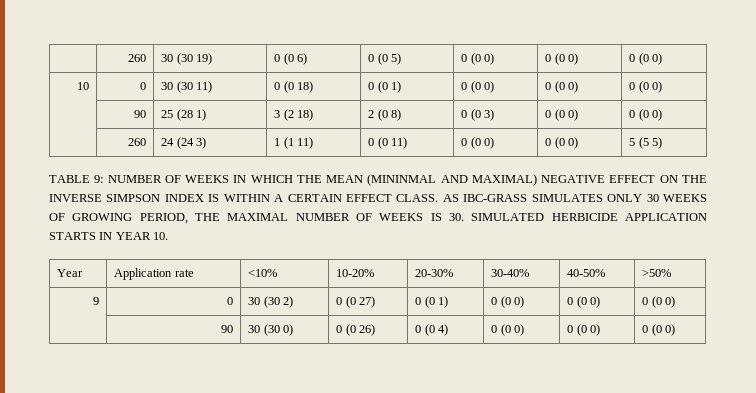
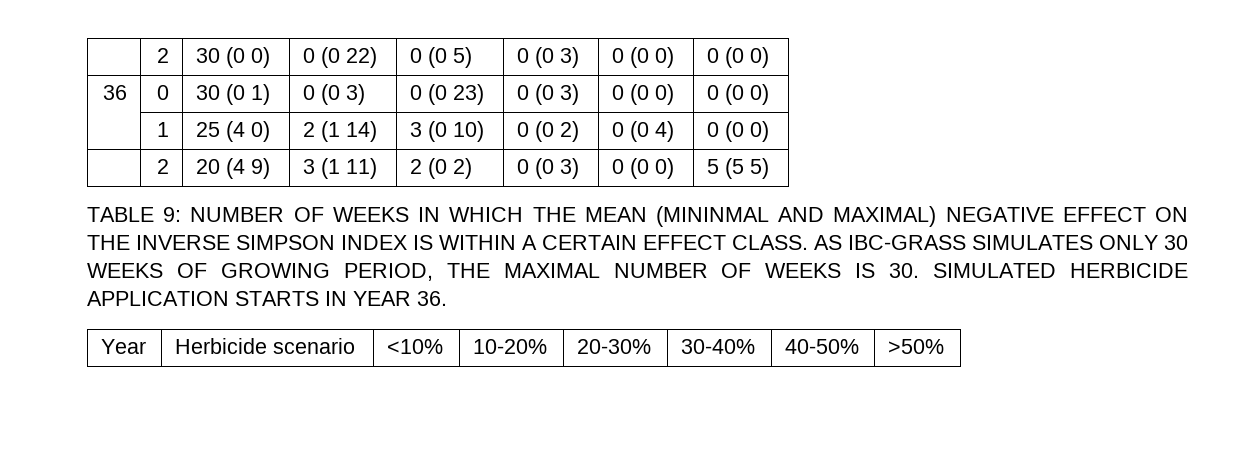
[127,54,146,62] [161,53,212,65] [274,53,307,65] | 260 | 30 (30 19) | 0 (0 6) -> [156,48,169,63] [196,47,271,68] [303,47,378,68] | 2 | 30 (0 0) | 0 (0 22)
[483,53,494,65] [545,53,578,65] [629,53,662,65] [76,82,89,90] [139,82,146,90] [161,81,212,93] [274,81,313,93] [368,81,401,93] [461,81,494,93] [545,81,578,93] [629,81,662,93] [133,110,146,118] [161,109,206,121] [274,109,313,121] [368,109,401,121] 0) | 0 (0 0) | 0 (0 0) // 10 | 0 | 30 (30 11) | 0 (0 18) | 0 (0 1) | 0 (0 0) | 0 (0 0) | 0 (0 0) // | 90 | 25 (28 1) | 3 (2 18) | 2 (0 8) -> [560,47,580,68] [612,47,675,68] [707,47,770,68] [102,85,127,100] [156,85,169,100] [196,84,271,105] [303,84,366,105] [410,84,485,105] 3) | 0 (0 0) | 0 (0 0) // 36 | 0 | 30 (0 1) | 0 (0 3) | 0 (0 23)
[127,138,146,146] [161,137,206,149] [274,137,313,149] [368,137,407,149] [461,137,494,149] 260 | 24 (24 3) | 1 (1 11) | 0 (0 11) | 0 (0 0) -> [156,122,169,137] [196,121,271,142] [303,121,378,142] [410,121,485,142] [517,121,580,142] [612,121,675,142] [707,121,770,142] [156,159,169,174] [196,158,271,179] [303,158,378,179] [410,158,473,179] [517,158,580,179] 1 | 25 (4 0) | 2 (1 14) | 3 (0 10) | 0 (0 2) | 0 (0 4) | 0 (0 0) // | 2 | 20 (4 9) | 3 (1 11) | 2 (0 2) | 0 (0 3)
[153,232,169,240] 10. -> [417,291,447,306] 36.
[114,268,194,280] Application rate -> [175,338,356,354] Herbicide scenario
[92,297,99,305] [226,297,233,305] [248,296,293,308] [336,296,375,308] [415,296,448,308] [491,296,524,308] [567,296,600,308] [642,296,675,308] [220,325,233,333] [248,324,293,336] [336,324,375,336] [415,324,448,336] [491,324,524,336] [567,324,600,336] [642,324,675,336] // 9 | 0 | 30 (30 2) | 0 (0 27) | 0 (0 1) | 0 (0 0) | 0 (0 0) | 0 (0 0) // | 90 | 30 (30 0) | 0 (0 26) | 0 (0 4) | 0 (0 0) | 0 (0 0) | 0 (0 0) -> (945, 346) none

